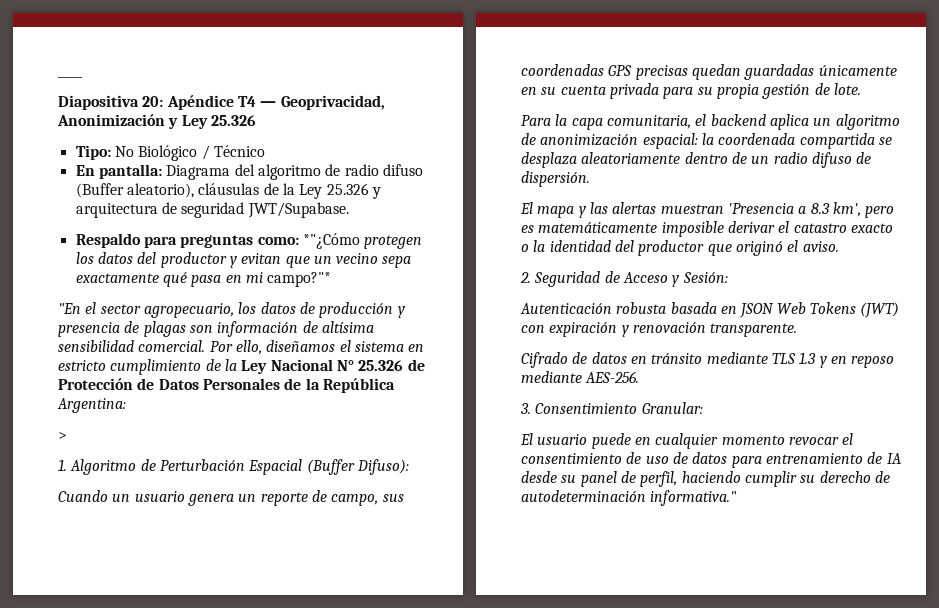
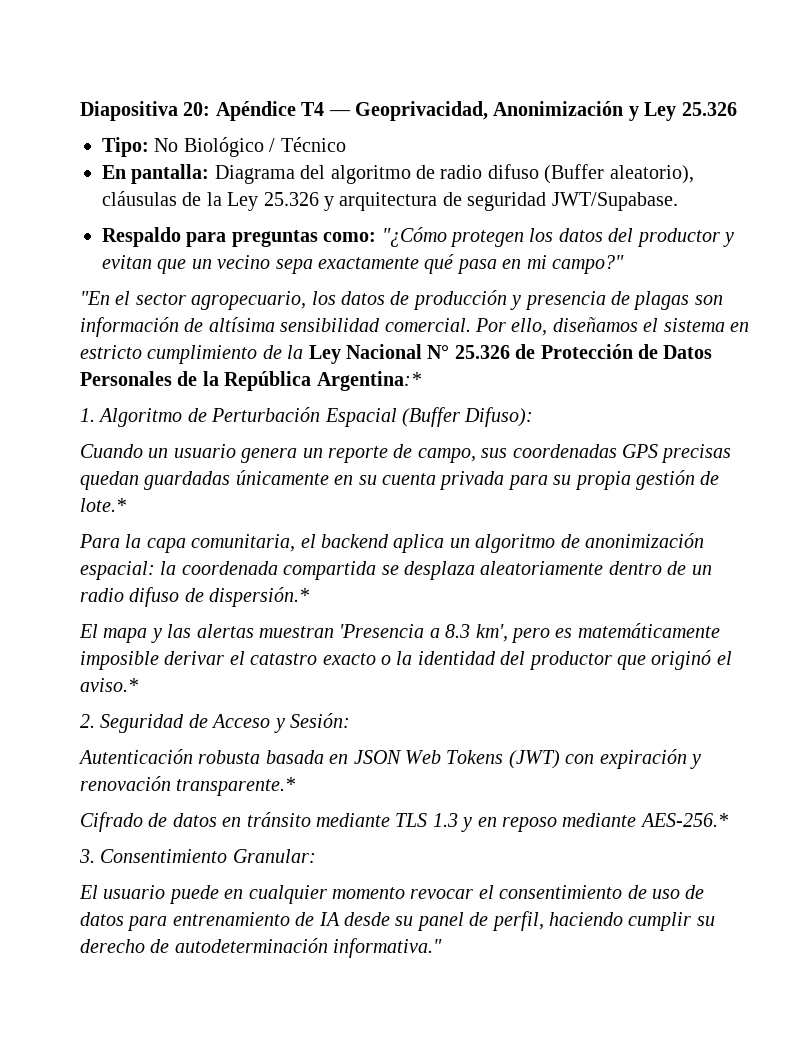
[58,76,82,78] ____ // -> (80, 111) none
[302,233,360,249] *"¿Cómo -> [381,227,447,247] "¿Cómo
[267,272,332,287] campo?"* -> [551,255,624,274] campo?"
[57,398,126,413] [58,432,67,440] Argentina: // > -> [316,371,421,391] Argentina:*
[833,83,861,95] lote. -> [80,498,126,512] lote.*
[521,171,590,187] dispersión. -> [209,587,310,607] dispersión.*
[802,241,839,252] aviso. -> [80,678,138,692] aviso.*
[710,323,798,337] transparente. -> [176,777,296,796] transparente.*
[585,371,640,383] AES-256. -> [639,813,728,827] AES-256.*

